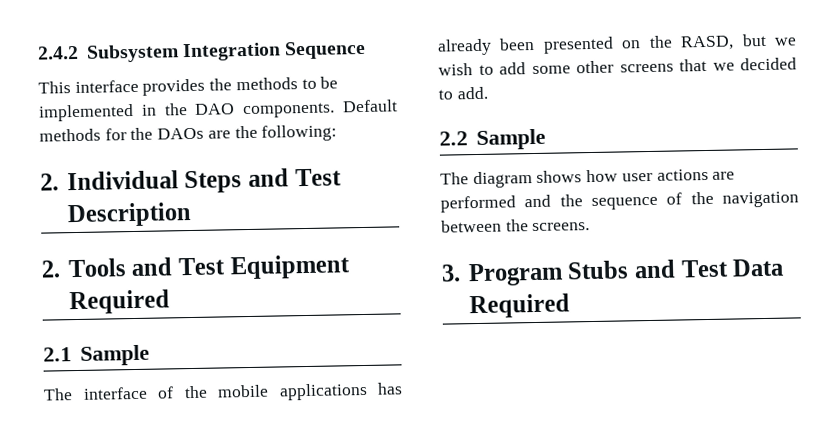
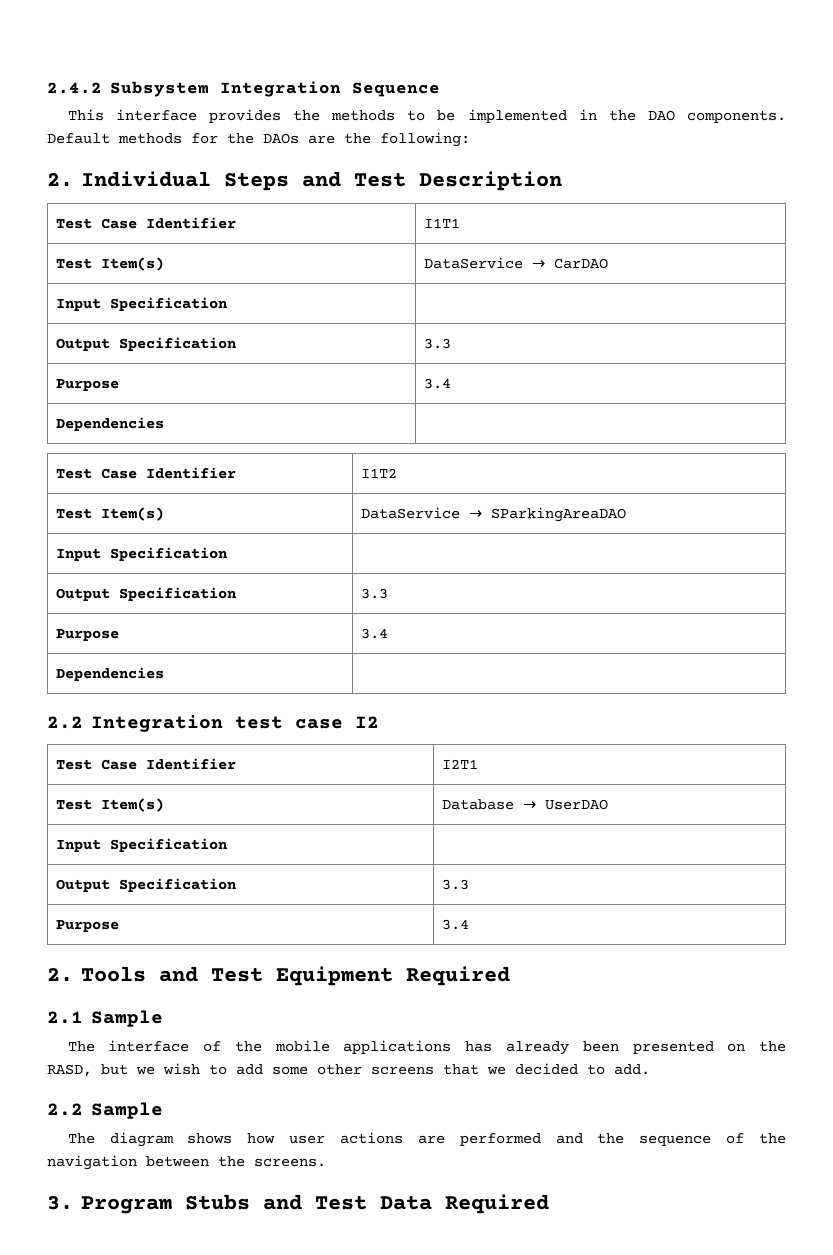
(192, 214) none -> [56,217,237,229] [424,218,461,228] [56,257,165,271] [424,257,609,269] [56,297,229,311] [56,337,238,351] [424,338,452,349] [56,379,120,391] [424,378,452,389] [56,417,165,431] [56,467,237,479] [361,468,398,478] [56,507,165,521] [361,507,627,522] [56,547,229,561] [56,587,238,601] [361,588,389,599] [56,629,120,641] [361,628,389,639] [56,667,165,681] [47,715,379,732] [56,758,237,770] [442,759,479,769] [56,798,165,812] [442,799,609,810] [56,838,229,852] [56,878,238,892] [442,879,470,890] [56,920,120,932] [442,919,470,930] // Test Case Identifier | I1T1 // Test Item(s) | DataService → CarDAO // Input Specification | // Output Specification | 3.3 // Purpose | 3.4 // Dependencies | // Test Case Identifier | I1T2 // Test Item(s) | DataService → SParkingAreaDAO // Input Specification | // Output Specification | 3.3 // Purpose | 3.4 // Dependencies | // 2.2 Integration test case I2 // Test Case Identifier | I2T1 // Test Item(s) | Database → UserDAO // Input Specification | // Output Specification | 3.3 // Purpose | 3.4

